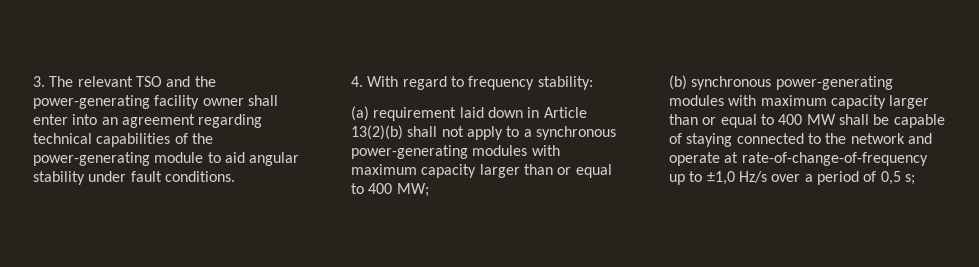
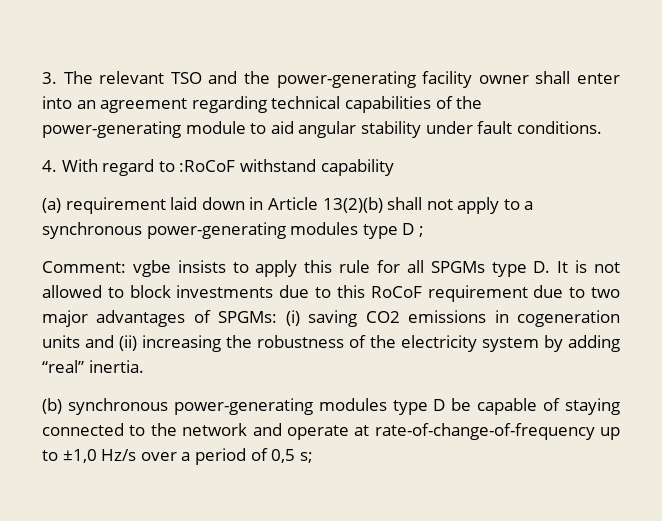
[468,76,593,90] frequency stability: -> [179,159,394,176] :RoCoF withstand capability
[531,145,560,156] [351,164,612,178] [351,183,429,197] [669,75,893,90] [669,95,930,109] [669,114,869,128] with maximum capacity larger than or equal to 400 MW; // (b) synchronous power-generating modules with maximum capacity larger than or equal to 400 MW shall -> [362,223,424,239] [42,260,620,277] [42,285,620,302] [42,310,620,327] [42,335,620,352] [42,360,144,373] [42,398,446,415] type D ; // Comment: vgbe insists to apply this rule for all SPGMs type D. It is not allowed to block investments due to this RoCoF requirement due to two major advantages of SPGMs: (i) saving CO2 emissions in cogeneration units and (ii) increasing the robustness of the electricity system by adding “real” inertia. // (b) synchronous power-generating modules type D

